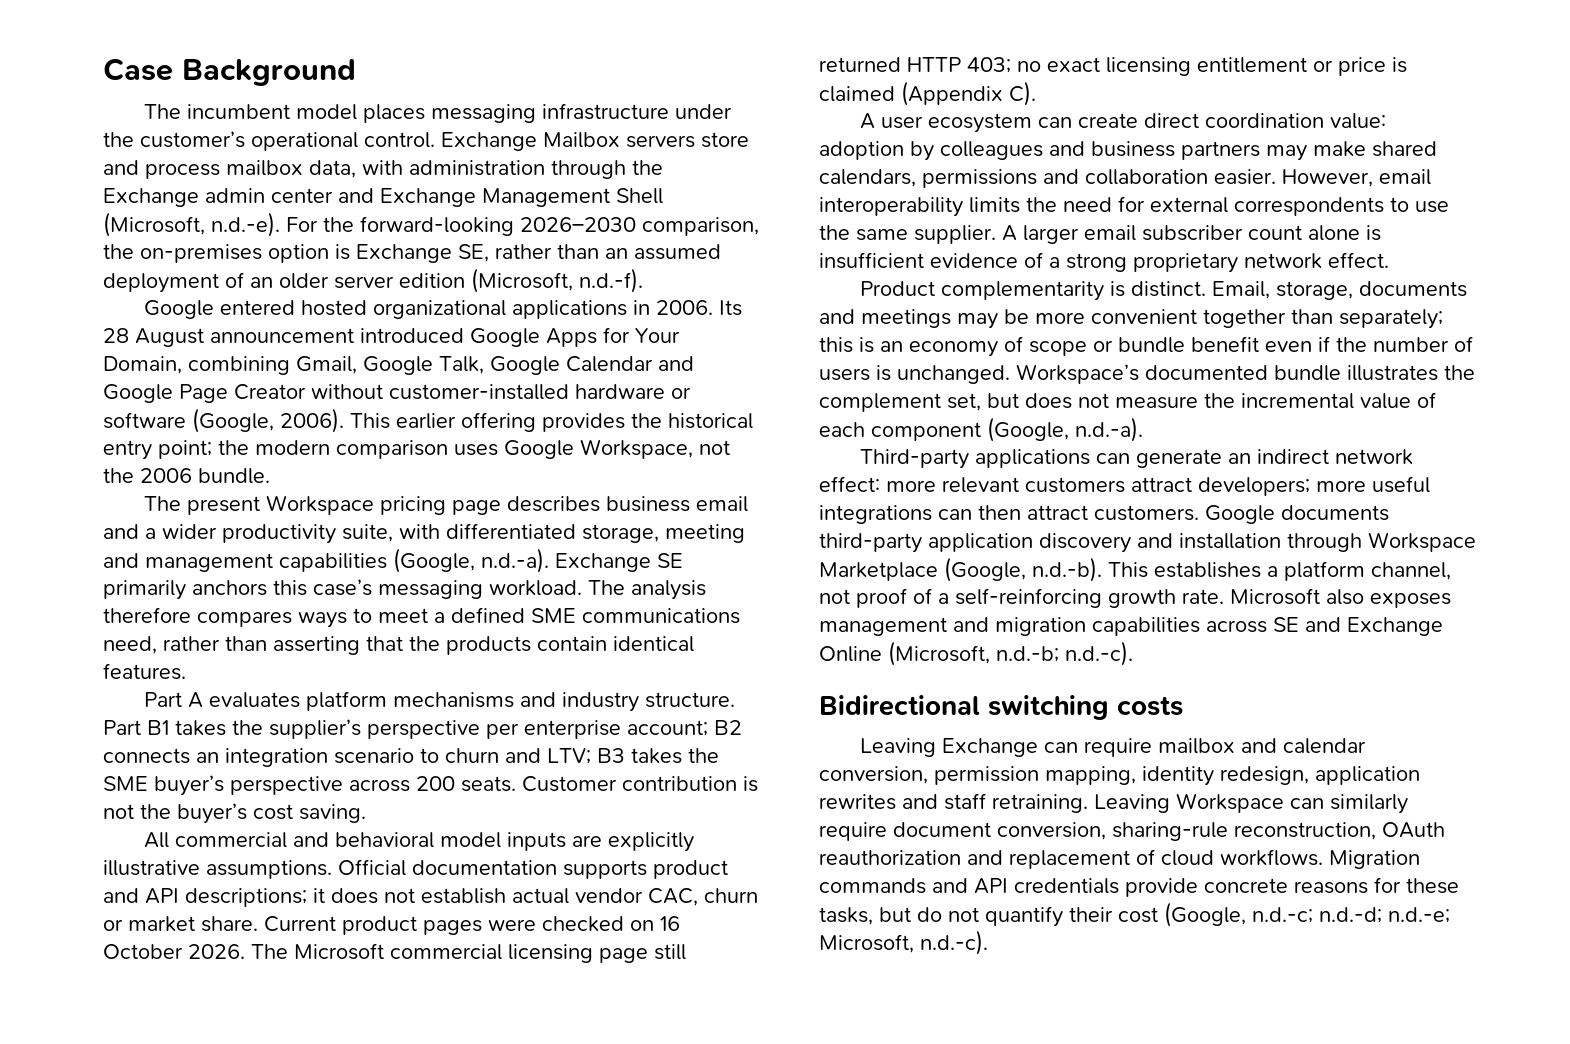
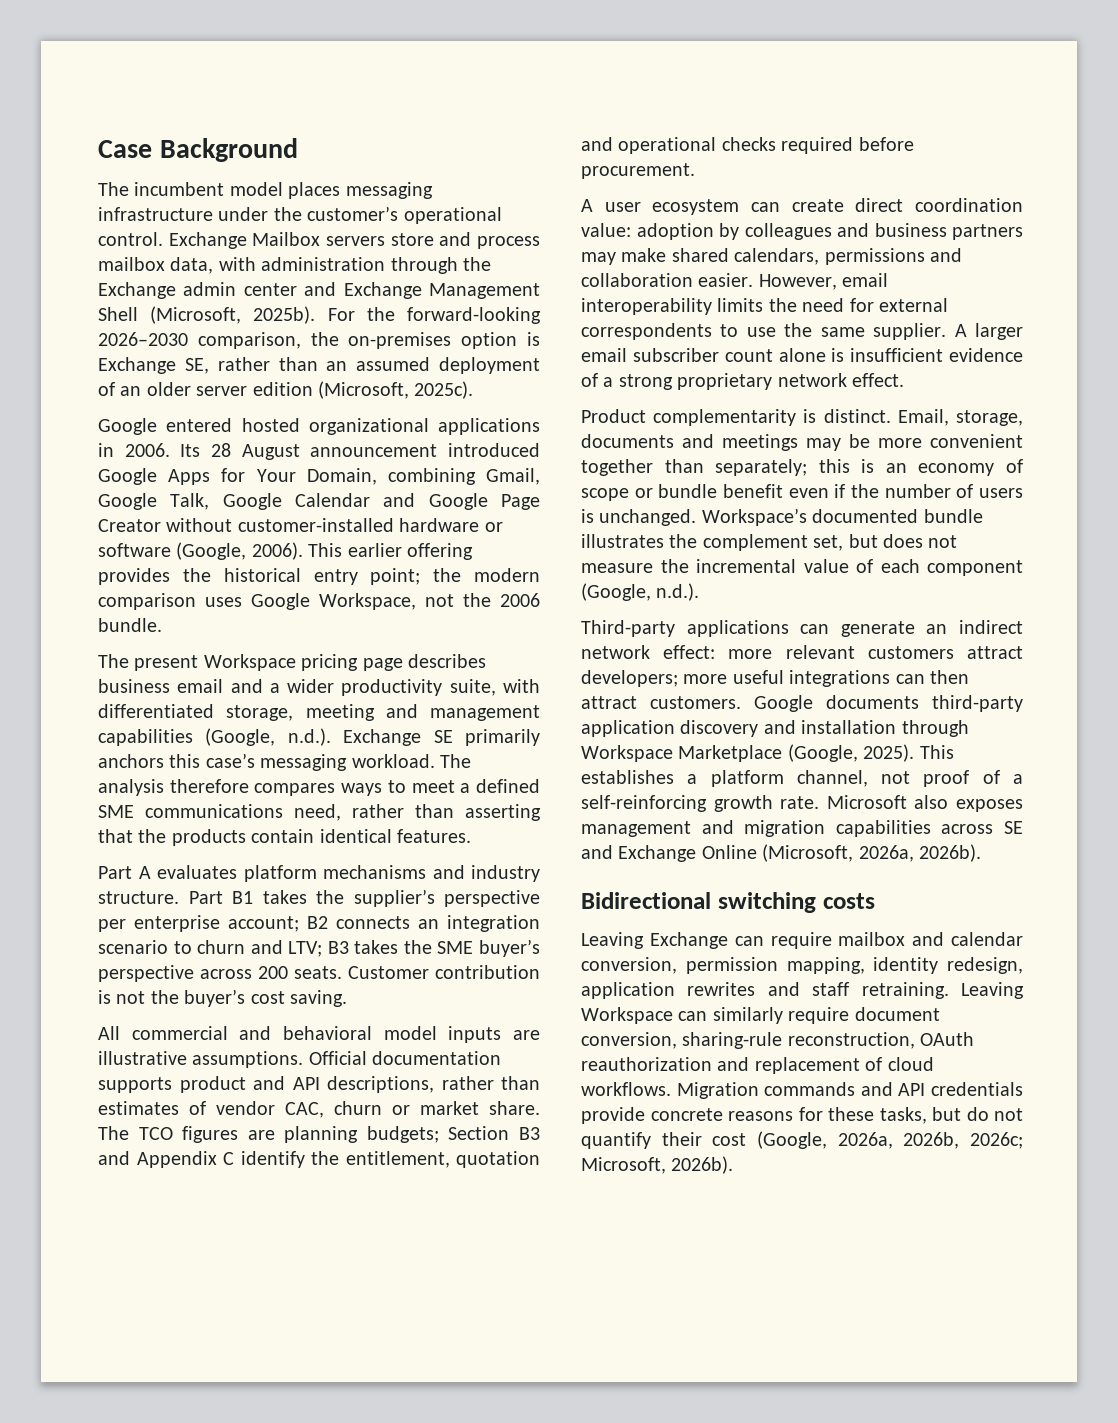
[211,212,280,237] n.d.-e). -> [253,306,316,324] 2025b).
[579,268,643,293] n.d.-f). -> [414,381,474,399] 2025c).
[481,548,549,573] n.d.-a). -> [287,728,331,746] n.d.).
[607,832,694,852] explicitly -> (541, 1035) none
[185,888,569,907] descriptions; it does not establish actual -> [327,1076,540,1093] [98,1101,206,1115] descriptions, rather than estimates of
[264,916,680,935] [103,943,686,963] [819,57,1407,76] [819,81,1036,106] Current product pages were checked on 16 October 2026. The Microsoft commercial licensing page still returned HTTP 403; no exact licensing entitlement or price is claimed (Appendix C). -> [98,1126,540,1143] [98,1151,540,1168] [581,137,914,154] [581,163,695,179] The TCO figures are planning budgets; Section B3 and Appendix C identify the entitlement, quotation and operational checks required before procurement.
[1075,417,1143,442] n.d.-a). -> [656,583,700,601] n.d.).
[1032,557,1102,582] n.d.-b). -> [863,744,915,762] 2025).
[996,641,1133,666] n.d.-b; n.d.-c). -> [858,844,981,862] 2026a, 2026b).
[1252,907,1450,923] [819,930,988,955] n.d.-c; n.d.-d; n.d.-e; Microsoft, n.d.-c). -> [837,1132,1023,1149] [581,1156,734,1174] 2026a, 2026b, 2026c; Microsoft, 2026b).

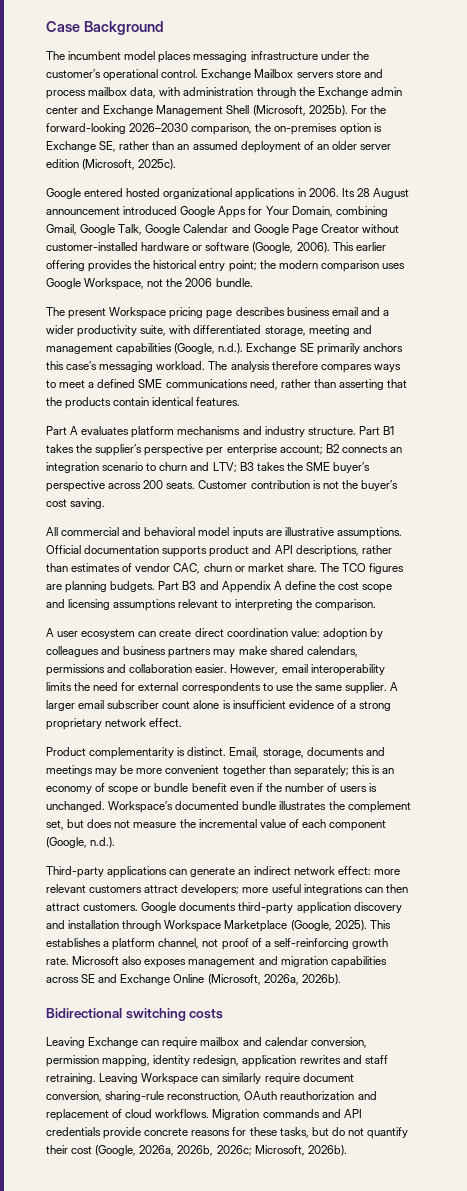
[366,1126,510,1143] budgets; Section -> [110,581,180,592] budgets. Part
[223,1151,540,1168] [581,137,914,154] [581,163,695,179] C identify the entitlement, quotation and operational checks required before procurement. -> [273,581,393,593] [46,599,376,611] A define the cost scope and licensing assumptions relevant to interpreting the comparison.

